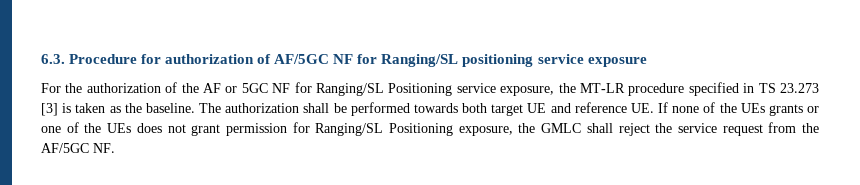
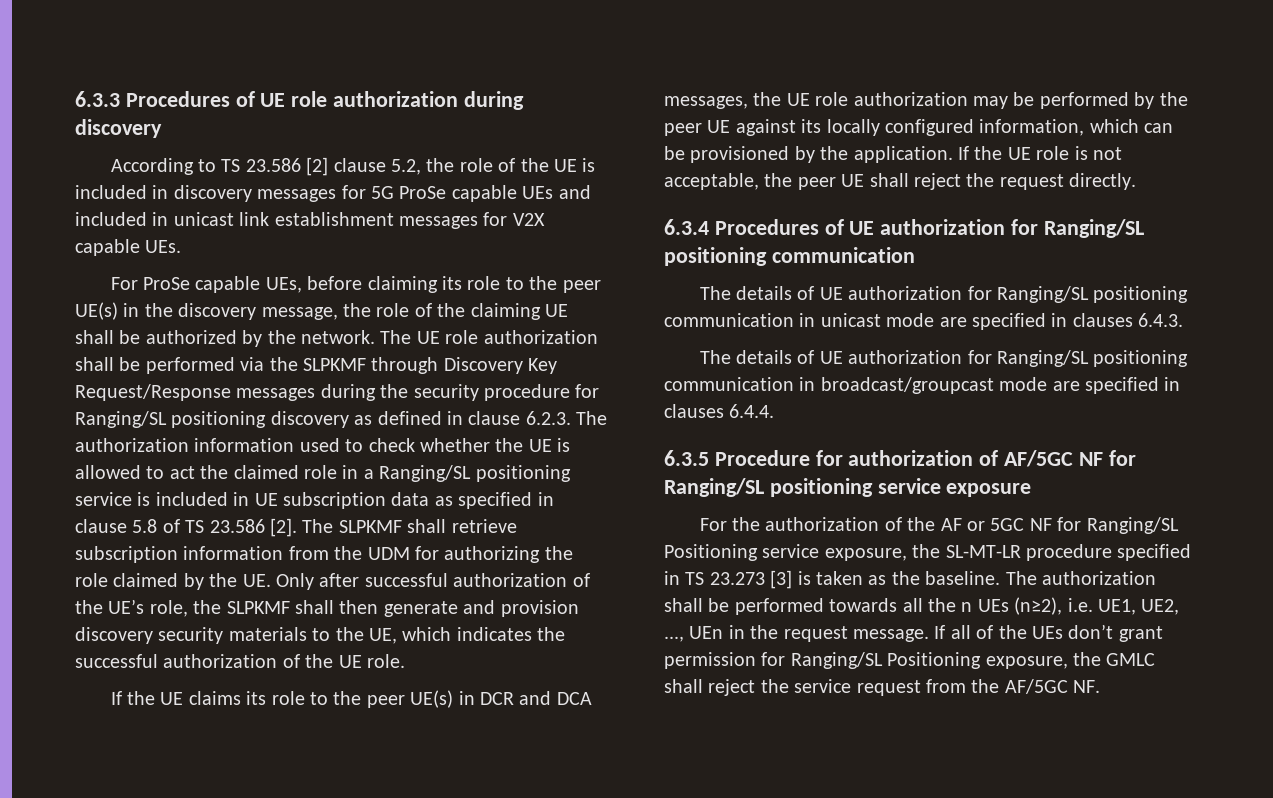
[41,54,65,64] 6.3. -> [75,91,524,110] [75,119,162,138] [110,157,596,176] [75,185,591,202] [75,212,545,229] [75,239,182,256] [110,276,601,293] [75,302,568,320] [75,330,598,347] [75,357,558,374] [75,384,600,401] [75,411,608,428] [75,438,571,452] [75,465,571,482] [75,492,554,509] [75,518,517,537] [75,546,573,563] [75,573,590,590] [75,599,579,617] [75,627,566,644] [75,654,405,668] [110,690,592,708] [664,92,1188,109] [664,119,1174,136] [664,146,1122,163] [664,173,1137,190] [664,219,1144,238] [664,247,915,266] [699,286,1189,303] [664,313,1184,330] [699,350,1189,367] [664,377,1181,394] [664,404,775,418] [664,450,709,466] 6.3.3 Procedures of UE role authorization during discovery // According to TS 23.586 [2] clause 5.2, the role of the UE is included in discovery messages for 5G ProSe capable UEs and included in unicast link establishment messages for V2X capable UEs. // For ProSe capable UEs, before claiming its role to the peer UE(s) in the discovery message, the role of the claiming UE shall be authorized by the network. The UE role authorization shall be performed via the SLPKMF through Discovery Key Request/Response messages during the security procedure for Ranging/SL positioning discovery as defined in clause 6.2.3. The authorization information used to check whether the UE is allowed to act the claimed role in a Ranging/SL positioning service is included in UE subscription data as specified in clause 5.8 of TS 23.586 [2]. The SLPKMF shall retrieve subscription information from the UDM for authorizing the role claimed by the UE. Only after successful authorization of the UE’s role, the SLPKMF shall then generate and provision discovery security materials to the UE, which indicates the successful authorization of the UE role. // If the UE claims its role to the peer UE(s) in DCR and DCA messages, the UE role authorization may be performed by the peer UE against its locally configured information, which can be provisioned by the application. If the UE role is not acceptable, the peer UE shall reject the request directly. // 6.3.4 Procedures of UE authorization for Ranging/SL positioning communication // The details of UE authorization for Ranging/SL positioning communication in unicast mode are specified in clauses 6.4.3. // The details of UE authorization for Ranging/SL positioning communication in broadcast/groupcast mode are specified in clauses 6.4.4. // 6.3.5
[579,83,625,93] MT-LR -> [945,545,1021,558] SL-MT-LR
[462,102,819,116] [41,122,186,133] both target UE and reference UE. If none of the UEs grants or one of the UEs does not -> [902,597,1180,615] [664,624,1114,642] all the n UEs (n≥2), i.e. UE1, UE2, ..., UEn in the request message. If all of the UEs don’t

